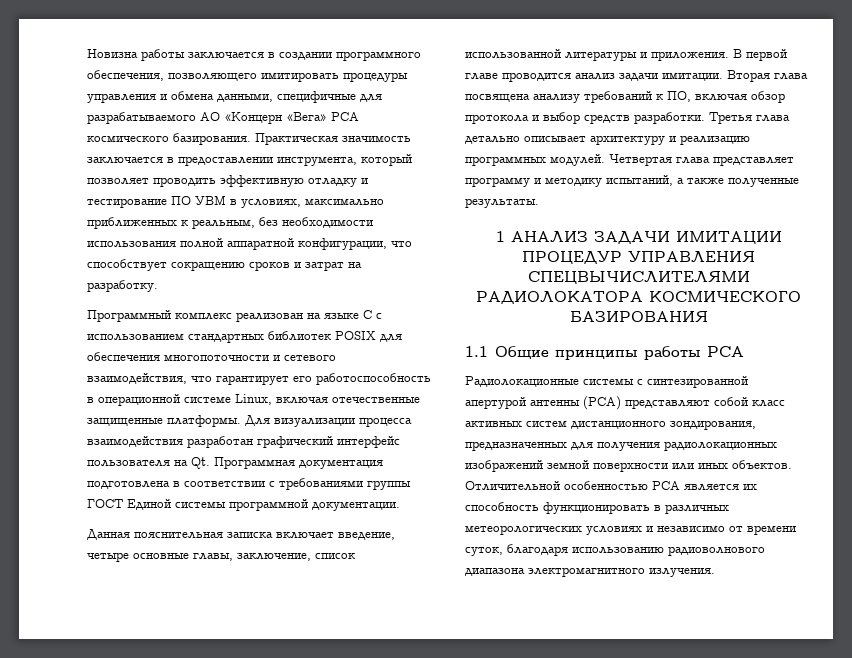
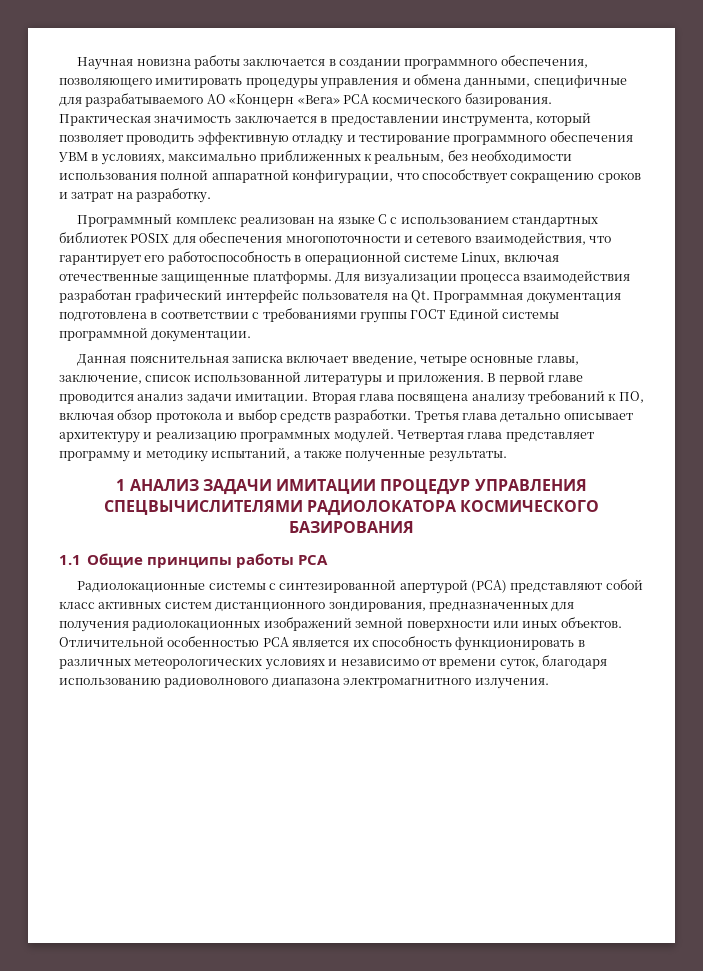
[87,49,138,58] Новизна -> [77,57,191,70] Научная новизна
[171,196,191,205] ПО -> [453,131,633,145] программного обеспечения
[530,400,580,406] антенны -> (468, 586) none

